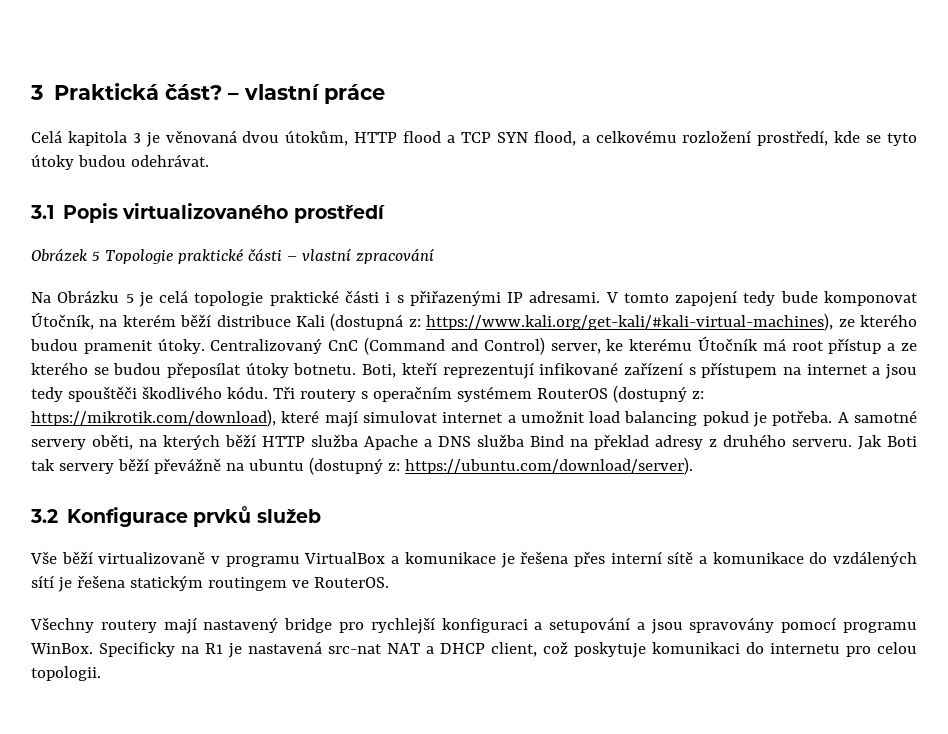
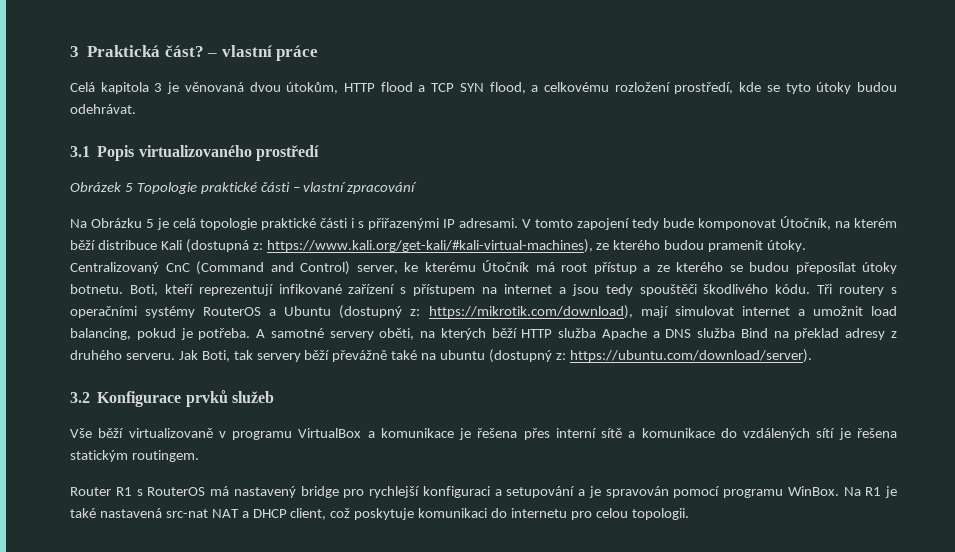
[372,386,608,402] operačním systémem RouterOS -> [70,306,332,318] operačními systémy RouterOS a Ubuntu
[281,410,320,423] které -> (633, 312) none
[624,411,698,426] balancing -> [70,328,131,340] balancing,
[887,436,917,447] Boti -> [201,350,230,362] Boti,
(221, 466) none -> [391,350,418,360] také
[207,577,389,591] [30,617,197,634] routingem ve RouterOS. // Všechny routery mají -> [131,450,199,462] [70,486,229,496] routingem. // Router R1 s RouterOS má
[650,617,775,634] jsou spravovány -> [588,486,669,498] je spravován
[99,642,199,657] Specificky na -> [843,487,861,496] Na
(242, 650) none -> [70,508,96,518] také

